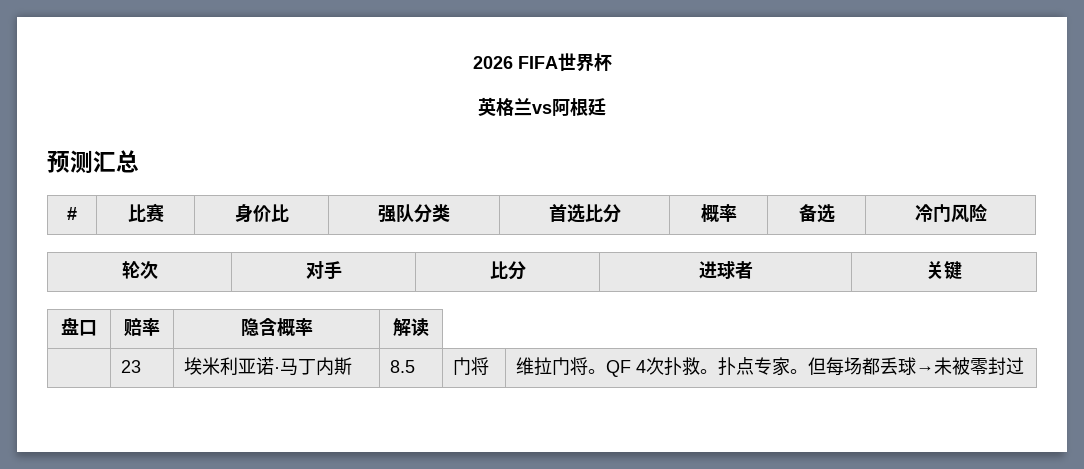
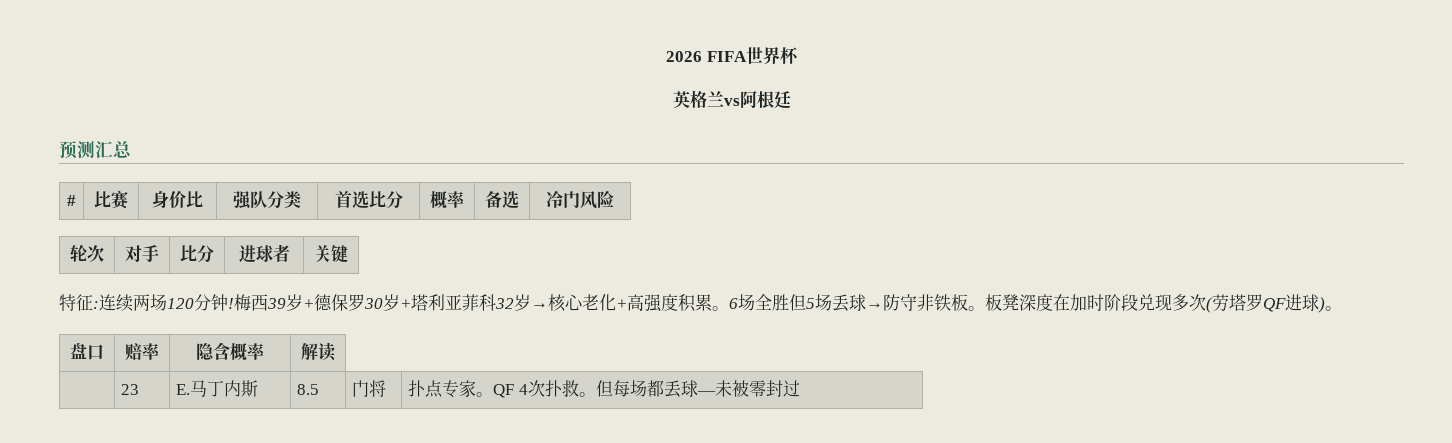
(962, 270) none -> [59,294,1342,313] // 特征:连续两场120分钟!梅西39岁+德保罗30岁+塔利亚菲科32岁→核心老化+高强度积累。6场全胜但5场丢球→防守非铁板。板凳深度在加时阶段兑现多次(劳塔罗QF进球)。
[184,357,281,375] 埃米利亚诺· -> [176,384,191,395] E.
[516,357,589,376] 维拉门将 -> [408,380,477,398] 扑点专家
[718,357,809,376] 扑点专家。 -> (596, 394) none
[916,366,935,373] → -> [696,391,716,395] —

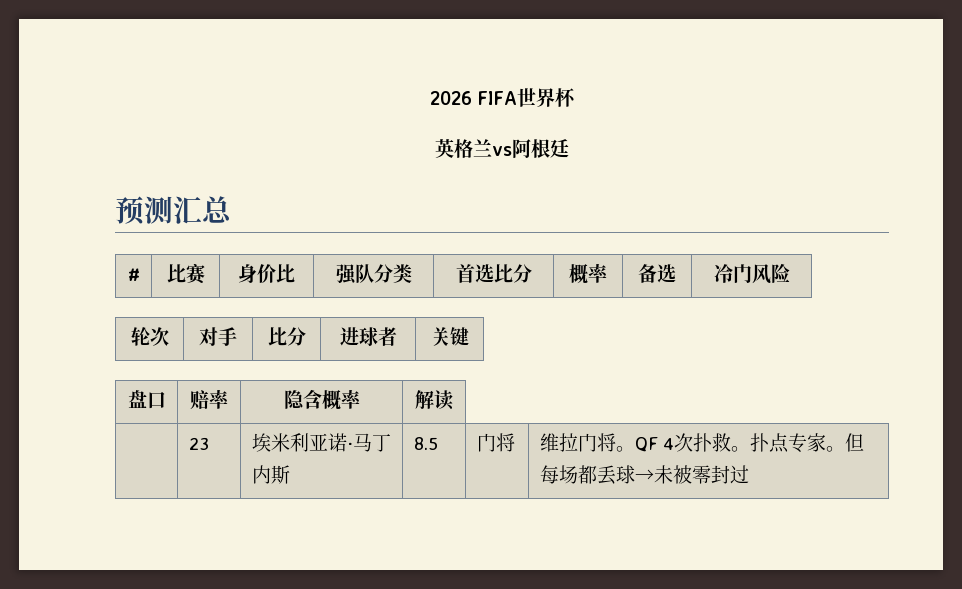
[59,294,1342,313] // 特征:连续两场120分钟!梅西39岁+德保罗30岁+塔利亚菲科32岁→核心老化+高强度积累。6场全胜但5场丢球→防守非铁板。板凳深度在加时阶段兑现多次(劳塔罗QF进球)。 -> (469, 336) none
[176,384,191,395] E. -> [251,433,353,452] 埃米利亚诺·
[408,380,477,398] 扑点专家 -> [539,433,616,452] 维拉门将
(596, 394) none -> [749,433,845,453] 扑点专家。
[696,391,716,395] — -> [634,469,654,482] →

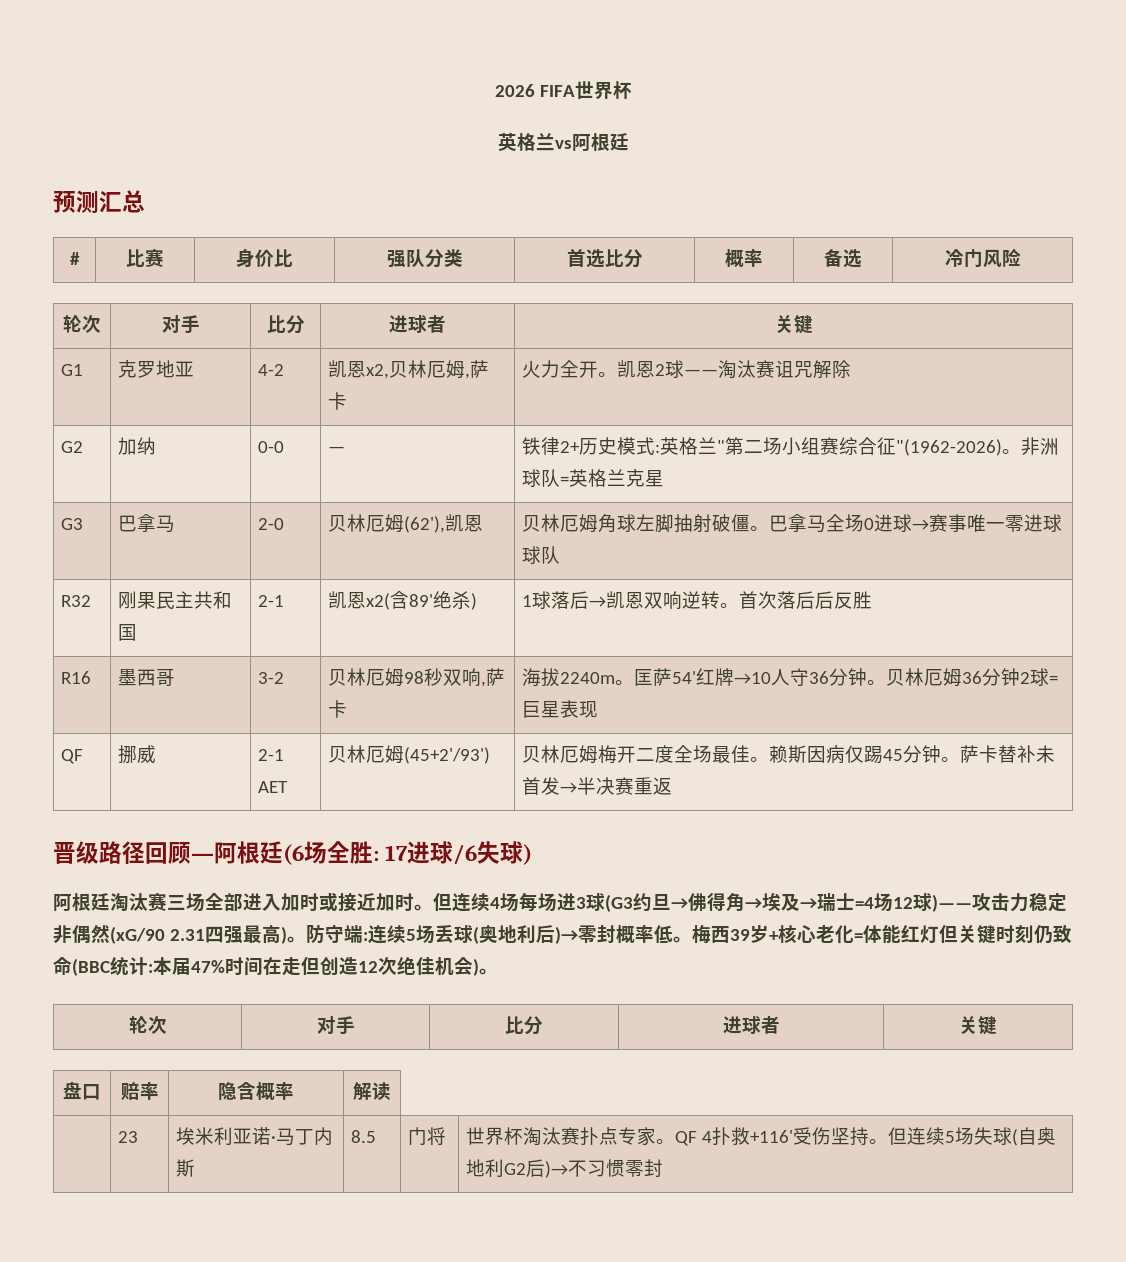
(469, 336) none -> [61,364,84,376] [118,360,195,378] [258,364,285,376] [328,360,490,379] [328,392,348,410] [522,360,852,379] [61,441,84,453] [118,437,157,455] [258,441,285,453] [328,446,346,453] [522,437,1060,456] [522,469,665,487] [61,518,84,530] [118,514,176,533] [258,518,285,530] [328,514,484,533] [522,514,1063,533] [522,546,561,564] [61,595,92,607] [118,591,233,610] [118,624,138,641] [258,595,285,607] [328,591,478,610] [522,591,873,610] [61,671,92,684] [118,669,176,686] [258,672,285,684] [328,668,506,687] [328,700,348,718] [522,668,1059,687] [522,700,599,718] [61,749,84,764] [118,745,157,764] [258,749,285,761] [258,781,289,793] [328,745,491,764] [522,745,1056,764] [522,777,673,795] [53,841,533,865] [53,892,1067,912] [53,924,1072,944] [53,956,498,976] [128,1016,167,1034] [316,1016,355,1035] [505,1016,543,1035] [722,1016,780,1034] [959,1016,997,1035] // G1 | 克罗地亚 | 4-2 | 凯恩x2,贝林厄姆,萨卡 | 火力全开。凯恩2球——淘汰赛诅咒解除 // G2 | 加纳 | 0-0 | — | 铁律2+历史模式:英格兰"第二场小组赛综合征"(1962-2026)。非洲球队=英格兰克星 // G3 | 巴拿马 | 2-0 | 贝林厄姆(62'),凯恩 | 贝林厄姆角球左脚抽射破僵。巴拿马全场0进球→赛事唯一零进球球队 // R32 | 刚果民主共和国 | 2-1 | 凯恩x2(含89'绝杀) | 1球落后→凯恩双响逆转。首次落后后反胜 // R16 | 墨西哥 | 3-2 | 贝林厄姆98秒双响,萨卡 | 海拔2240m。匡萨54'红牌→10人守36分钟。贝林厄姆36分钟2球=巨星表现 // QF | 挪威 | 2-1 AET | 贝林厄姆(45+2'/93') | 贝林厄姆梅开二度全场最佳。赖斯因病仅踢45分钟。萨卡替补未首发→半决赛重返 // 晋级路径回顾—阿根廷(6场全胜: 17进球/6失球) // 阿根廷淘汰赛三场全部进入加时或接近加时。但连续4场每场进3球(G3约旦→佛得角→埃及→瑞士=4场12球)——攻击力稳定非偶然(xG/90 2.31四强最高)。防守端:连续5场丢球(奥地利后)→零封概率低。梅西39岁+核心老化=体能红灯但关键时刻仍致命(BBC统计:本届47%时间在走但创造12次绝佳机会)。 // 轮次 | 对手 | 比分 | 进球者 | 关键
[539,433,864,453] [539,465,749,485] 维拉门将。QF 4次扑救。扑点专家。但每场都丢球→未被零封过 -> [466,1127,1057,1146] [466,1159,664,1178] 世界杯淘汰赛扑点专家。QF 4扑救+116'受伤坚持。但连续5场失球(自奥地利G2后)→不习惯零封

